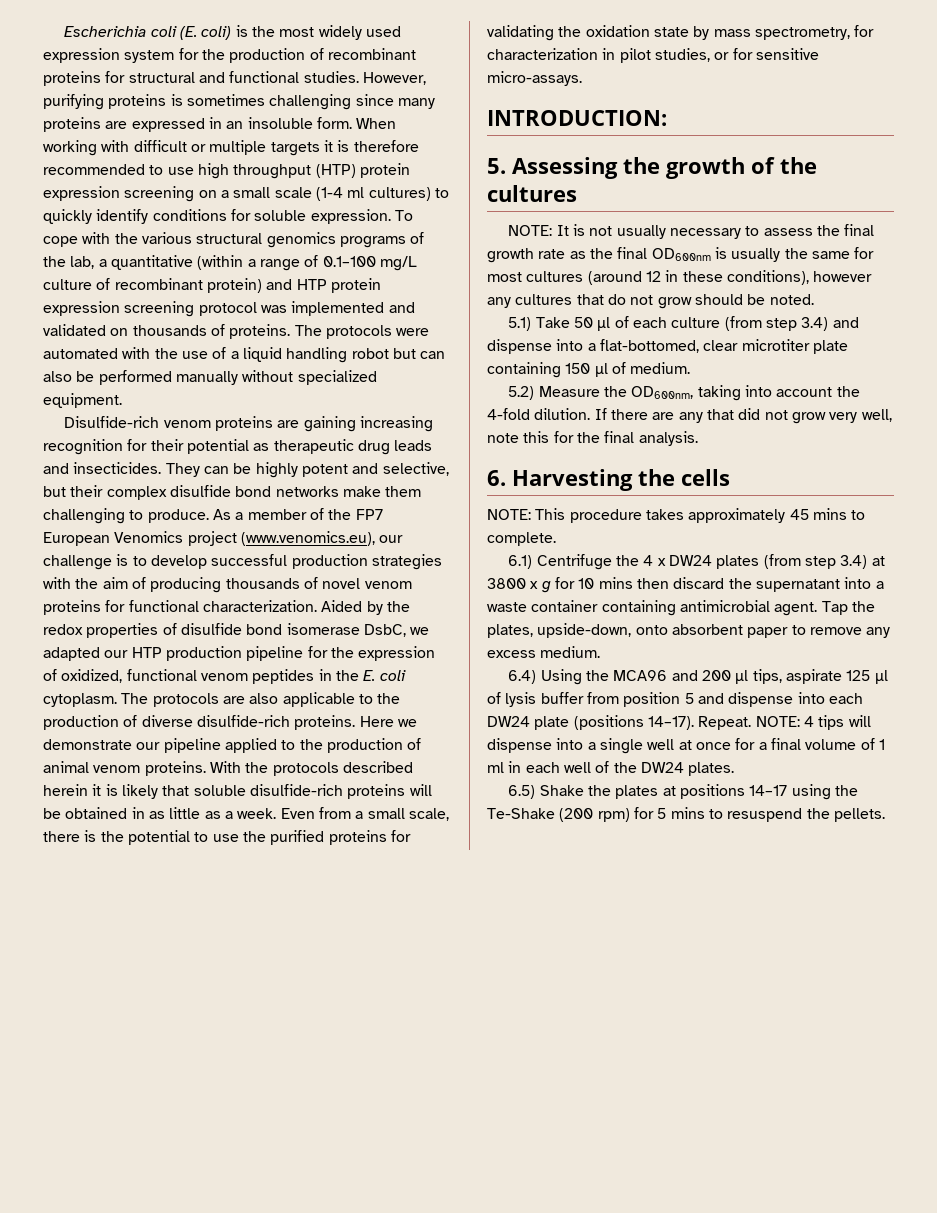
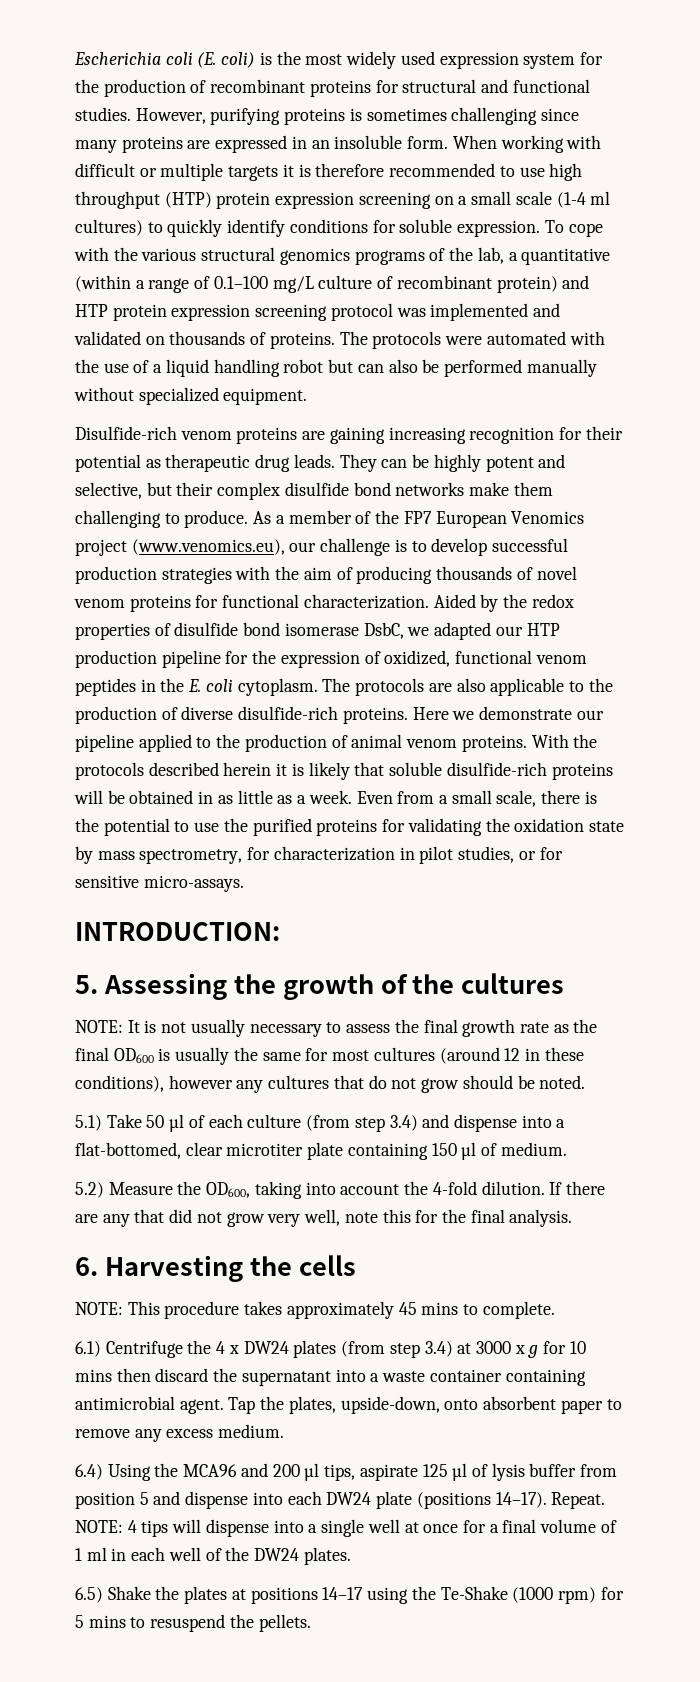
[394,440,433,451] [43,462,162,474] leads and insecticides. -> [293,454,335,468] leads.
[651,248,711,261] OD600nm -> [113,1048,154,1063] OD600
[631,386,694,399] OD600nm, -> [206,1182,251,1198] OD600,
[487,578,526,589] 3800 -> [475,1341,511,1354] 3000
[559,808,594,822] (200 -> [512,1587,554,1603] (1000

